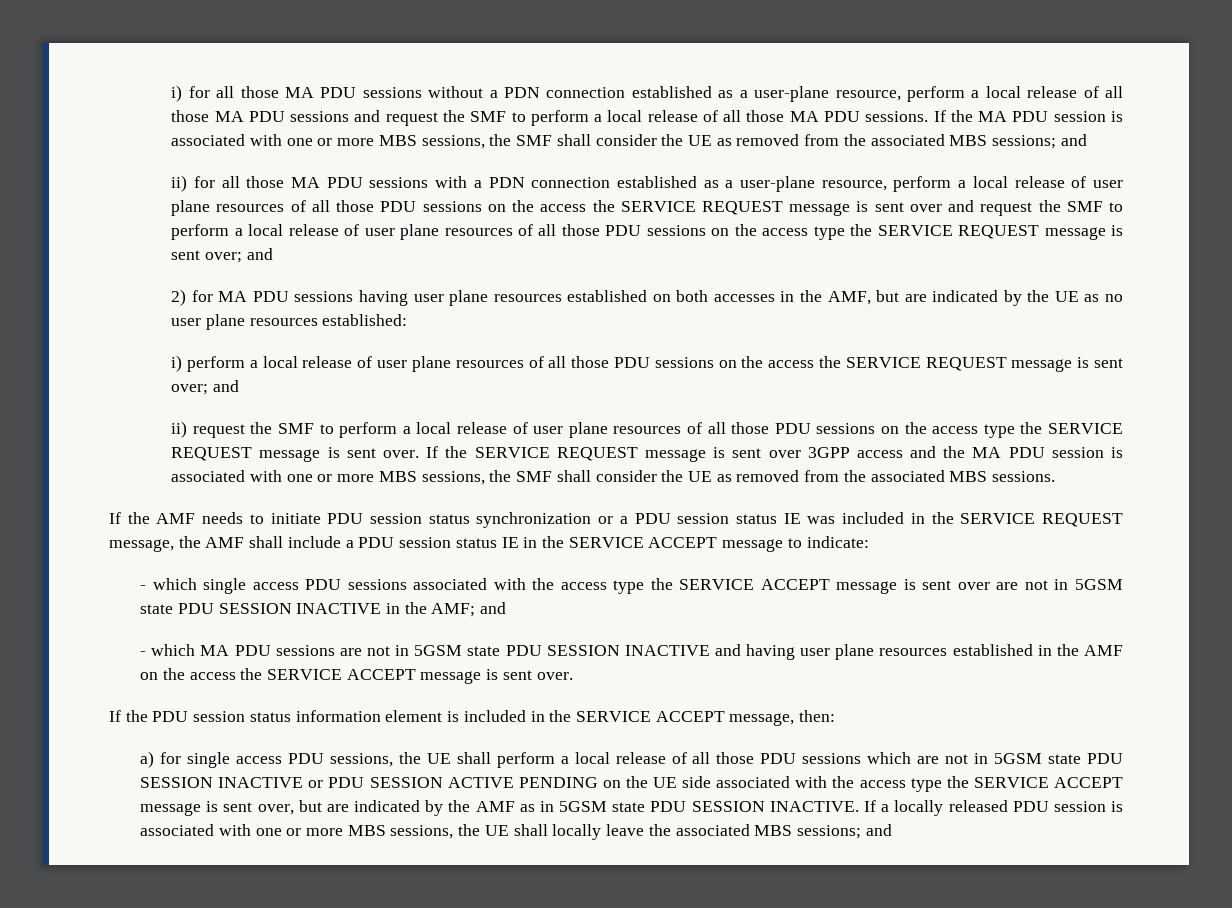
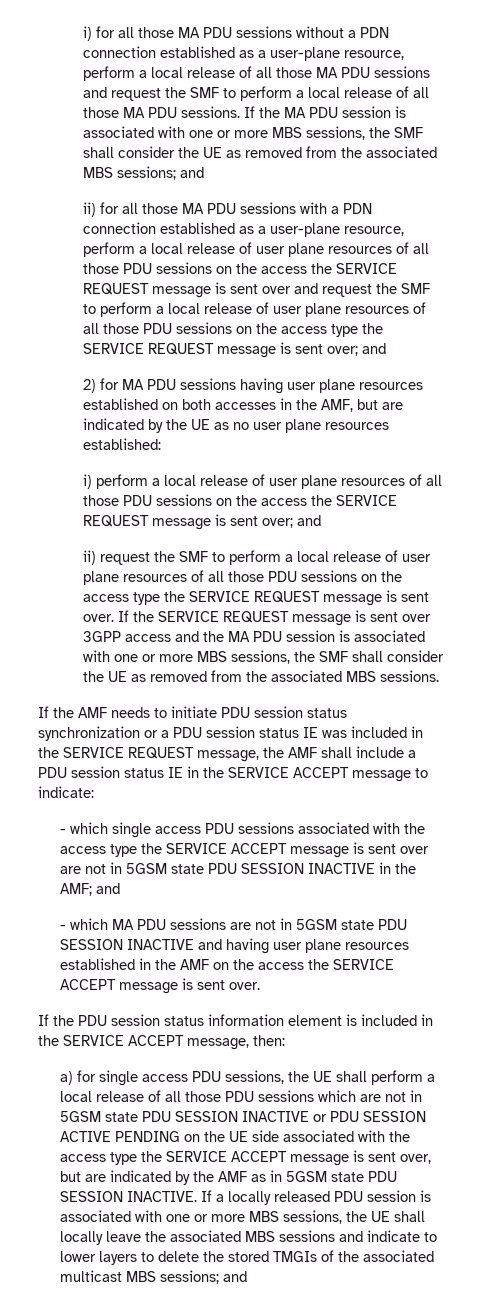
(793, 830) none -> [279,1230,438,1242] [60,1250,435,1265] [60,1270,157,1282] sessions and indicate to lower layers to delete the stored TMGIs of the associated multicast MBS

